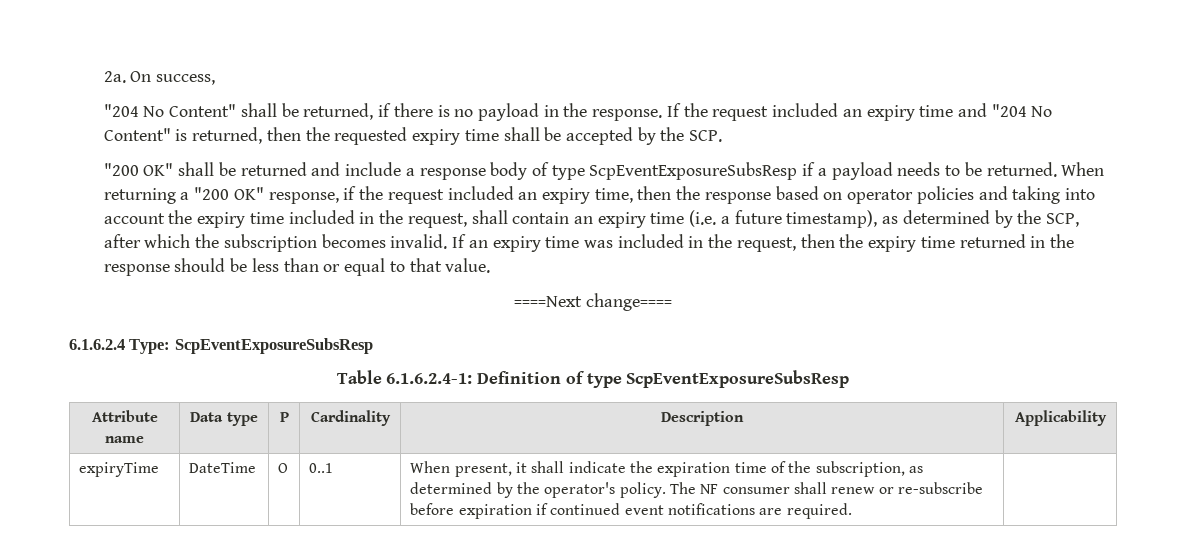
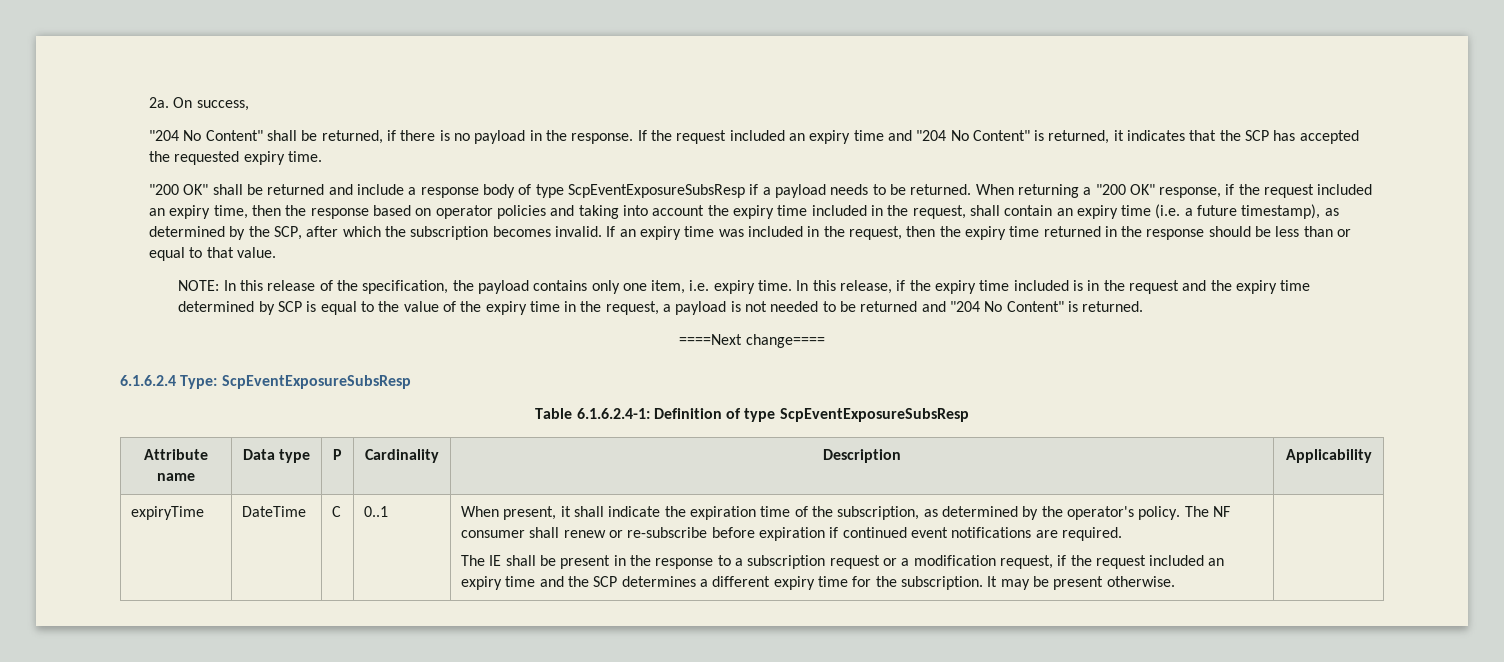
[266,127,723,145] then the requested expiry time shall be accepted by the SCP. -> [1113,130,1359,144] [149,151,323,165] it indicates that the SCP has accepted the requested expiry time.
(491, 265) none -> [178,280,1311,294] [178,301,1144,315] // NOTE: In this release of the specification, the payload contains only one item, i.e. expiry time. In this release, if the expiry time included is in the request and the expiry time determined by SCP is equal to the value of the expiry time in the request, a payload is not needed to be returned and "204 No Content" is returned.
[278,463,289,473] O -> [332,506,342,517] C
(852, 511) none -> [461,555,1225,569] [461,576,1175,590] // The IE shall be present in the response to a subscription request or a modification request, if the request included an expiry time and the SCP determines a different expiry time for the subscription. It may be present otherwise.

